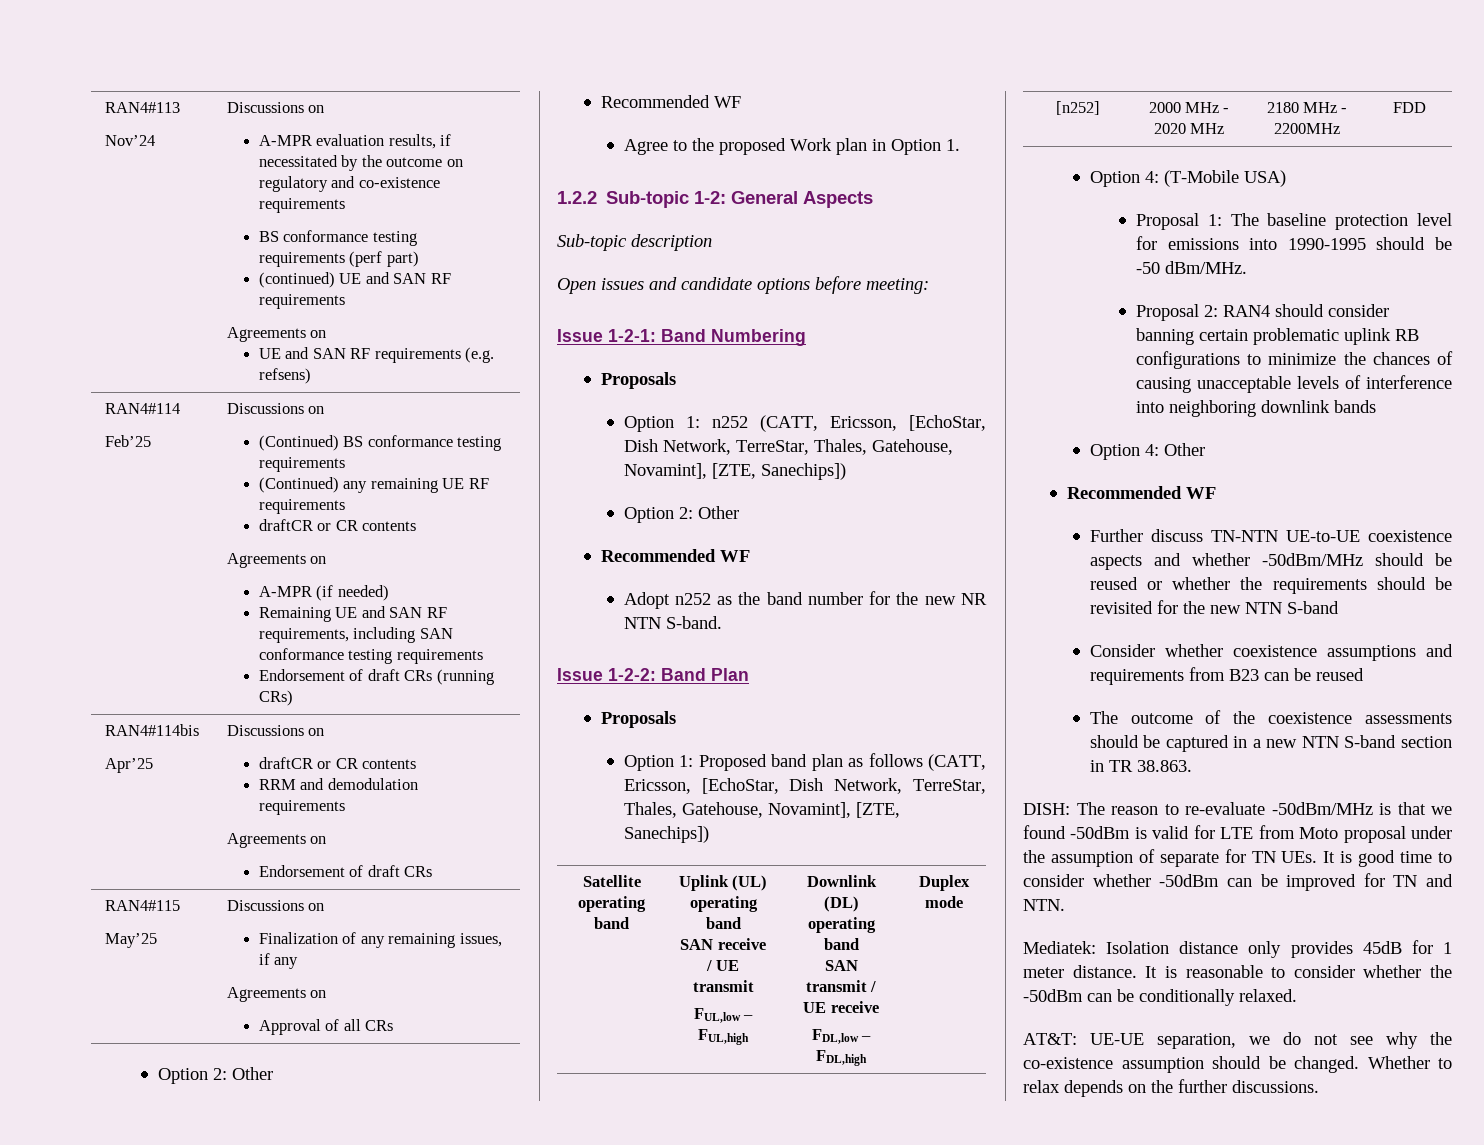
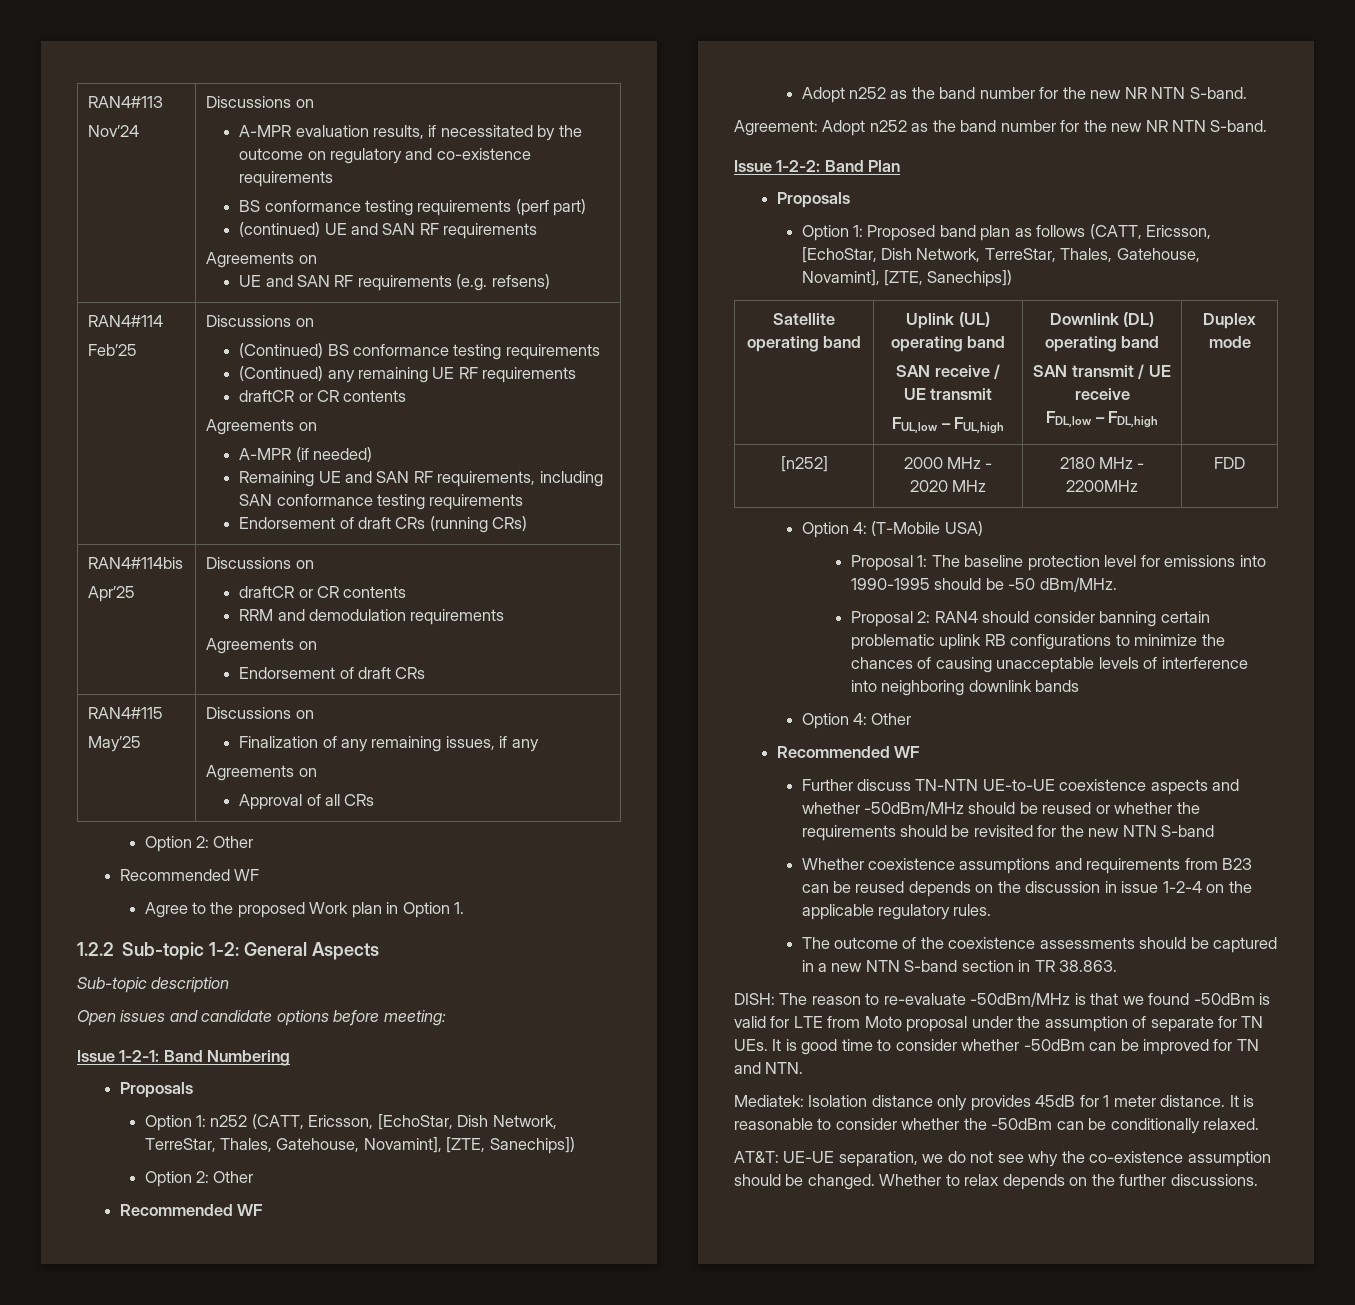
(722, 622) none -> [734,120,1268,136] // Agreement: Adopt n252 as the band number for the new NR NTN S-band.
[1089,644,1223,657] Consider whether -> [801,858,864,870] Whether
(1364, 674) none -> [908,881,1252,897] [801,904,992,920] depends on the discussion in issue 1-2-4 on the applicable regulatory rules.

